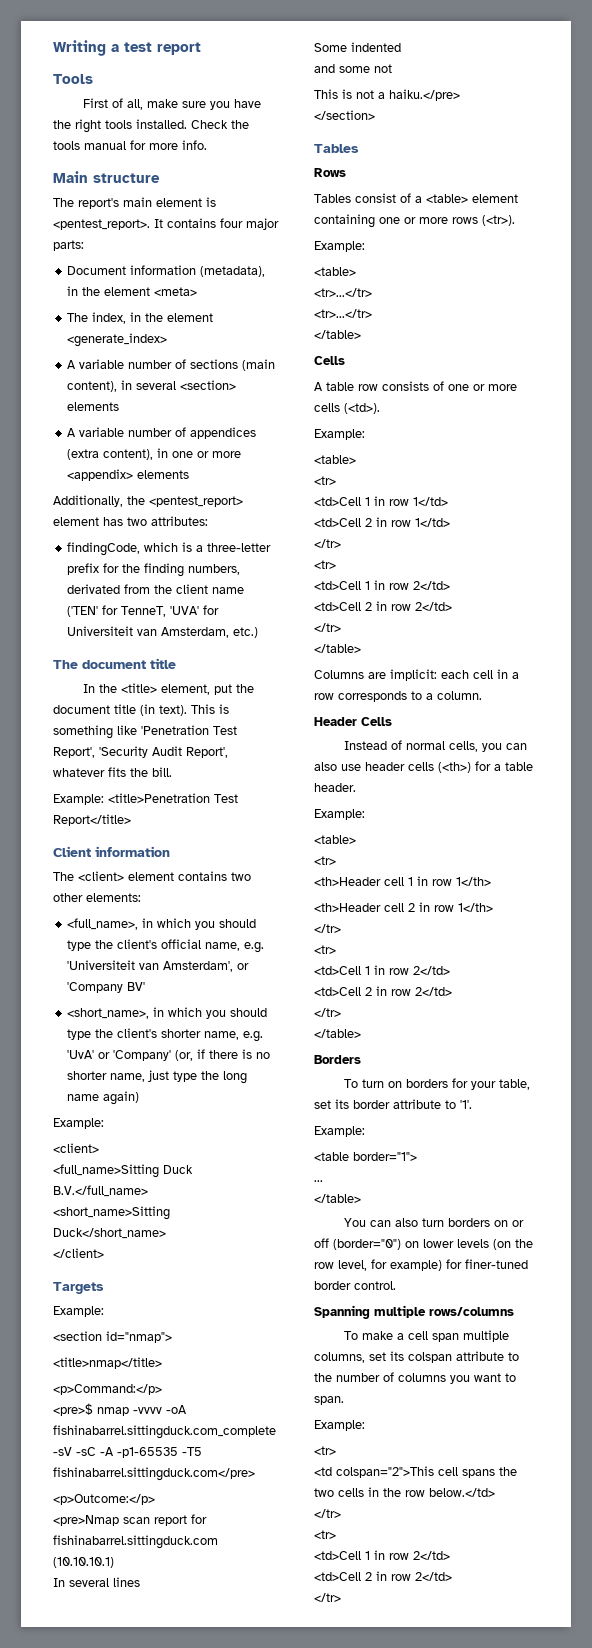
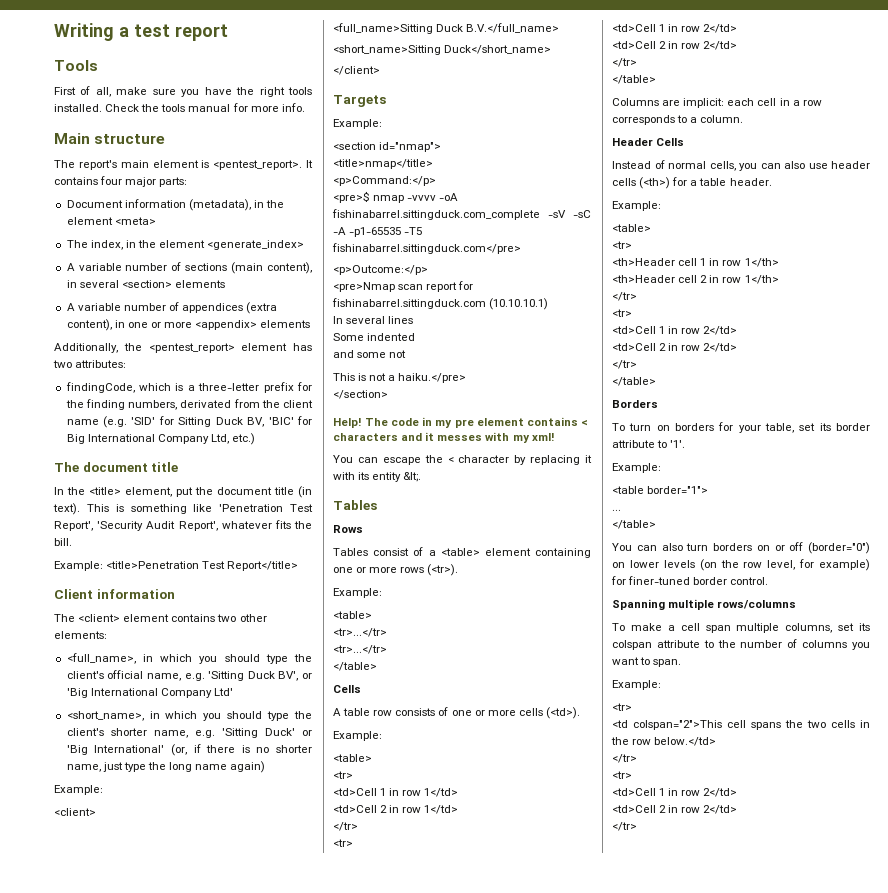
[67,605,220,617] [67,626,230,638] ('TEN' for TenneT, 'UVA' for Universiteit van Amsterdam, -> [103,416,312,428] [66,434,229,444] (e.g. 'SID' for Sitting Duck BV, 'BIC' for Big International Company Ltd,
[67,960,250,972] [67,982,146,993] 'Universiteit van Amsterdam', or 'Company BV' -> [208,671,312,681] [66,688,233,698] 'Sitting Duck BV', or 'Big International Company Ltd'
[67,1050,172,1061] 'UvA' or 'Company' -> [221,728,312,738] [66,745,165,755] 'Sitting Duck' or 'Big International'
(375, 115) none -> [333,417,588,428] [333,432,555,443] [333,455,592,465] [333,472,422,482] // Help! The code in my pre element contains < characters and it messes with my xml! // You can escape the < character by replacing it with its entity &lt;.

